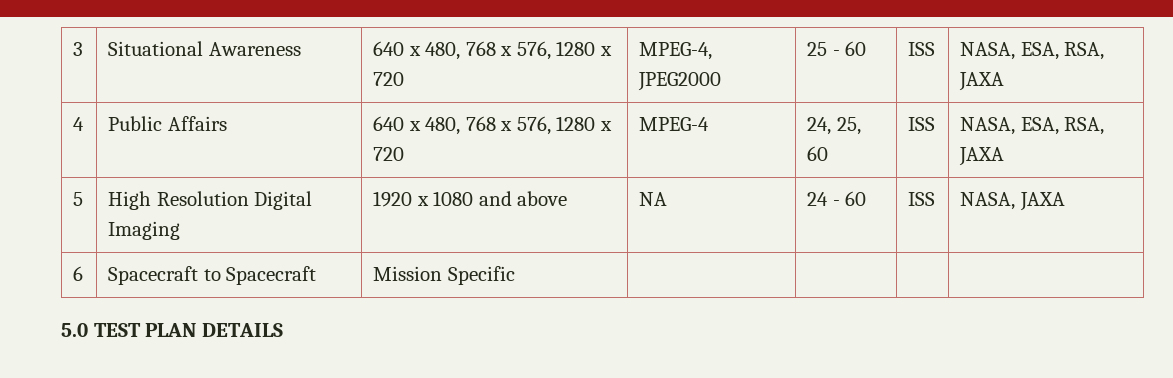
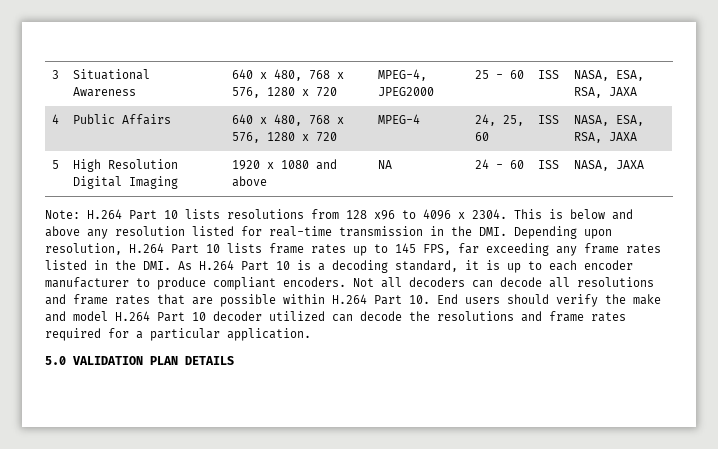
[73,266,84,281] [108,266,317,285] [373,266,515,285] // 6 | Spacecraft to Spacecraft | Mission Specific | | | | -> [45,209,633,220] [45,226,612,239] [45,243,661,256] [45,260,633,273] [45,277,654,290] [45,294,661,307] [45,311,626,322] [45,328,311,341] // Note: H.264 Part 10 lists resolutions from 128 x96 to 4096 x 2304. This is below and above any resolution listed for real-time transmission in the DMI. Depending upon resolution, H.264 Part 10 lists frame rates up to 145 FPS, far exceeding any frame rates listed in the DMI. As H.264 Part 10 is a decoding standard, it is up to each encoder manufacturer to produce compliant encoders. Not all decoders can decode all resolutions and frame rates that are possible within H.264 Part 10. End users should verify the make and model H.264 Part 10 decoder utilized can decode the resolutions and frame rates required for a particular application.
[93,323,141,337] TEST -> [73,356,143,365] VALIDATION

